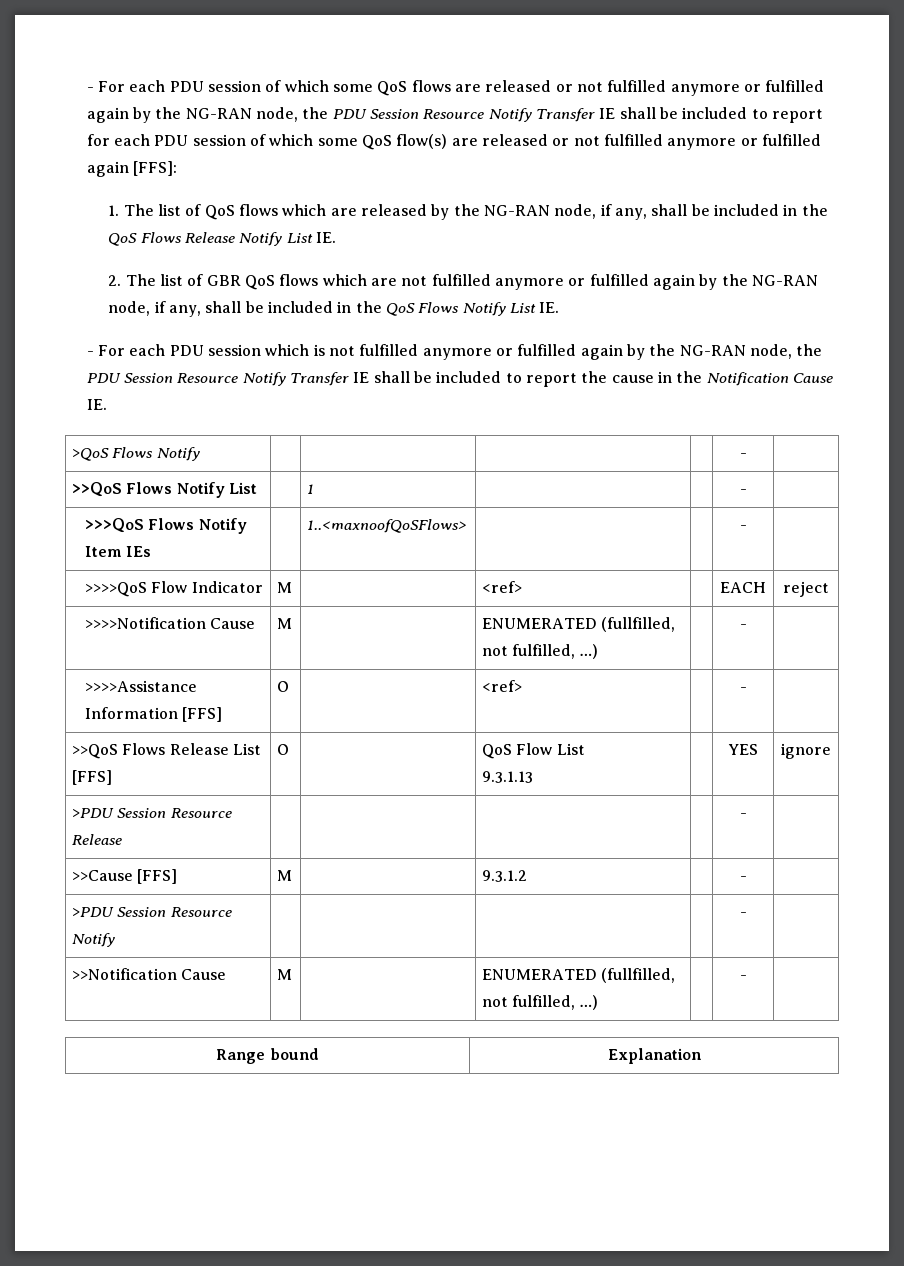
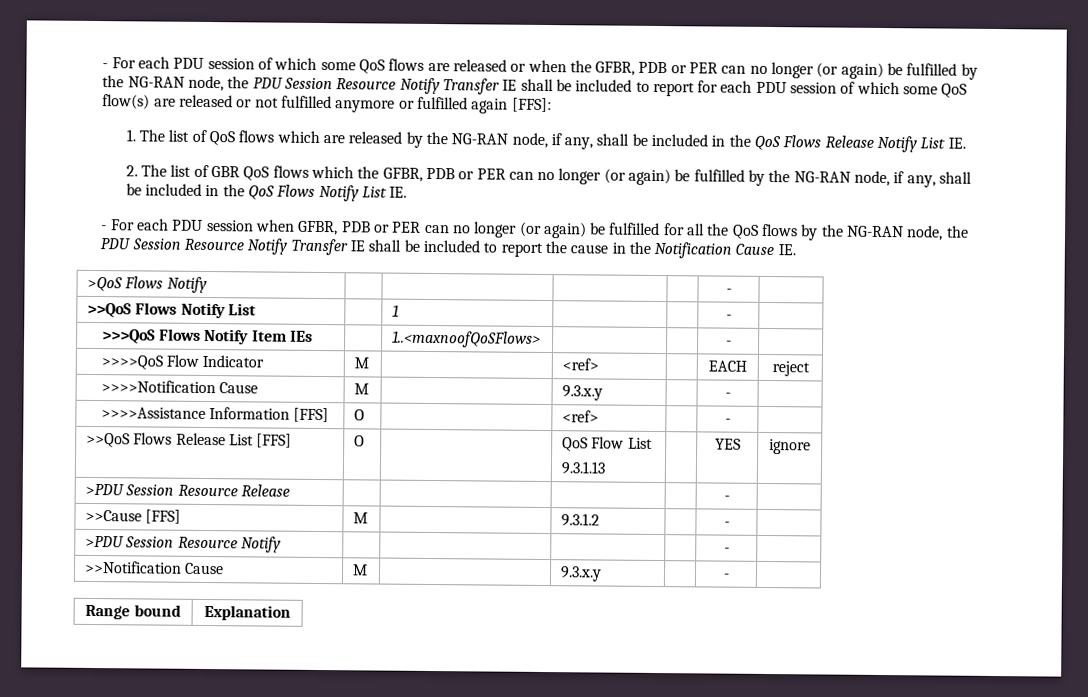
[576,80,825,96] [86,107,129,123] not fulfilled anymore or fulfilled again -> [527,59,958,80] when the GFBR, PDB or PER can no longer (or again) be fulfilled
[370,274,695,290] are not fulfilled anymore or fulfilled again -> [357,166,745,186] the GFBR, PDB or PER can no longer (or again) be fulfilled
[265,344,623,360] which is not fulfilled anymore or fulfilled again -> [255,219,799,239] when GFBR, PDB or PER can no longer (or again) be fulfilled for all the QoS flows
[481,617,676,632] [481,644,598,659] ENUMERATED (fullfilled, not fulfilled, …) -> [562,385,604,401] 9.3.x.y
[481,968,676,983] [481,995,598,1010] ENUMERATED (fullfilled, not fulfilled, …) -> [560,566,603,582] 9.3.x.y

